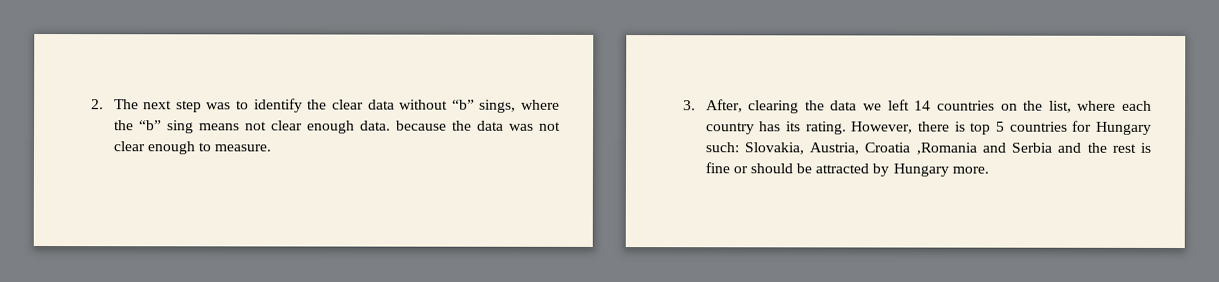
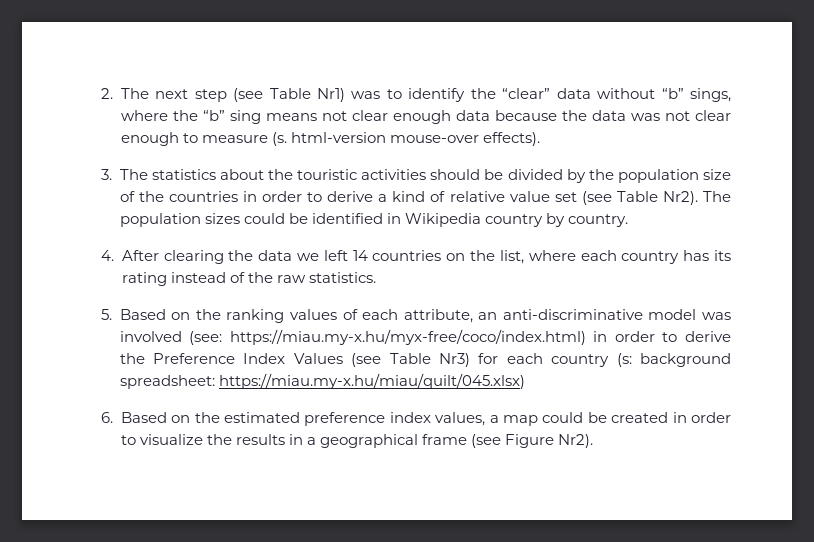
(202, 106) none -> [233,88,345,102] (see Table Nr1)
[331,99,364,110] clear -> [502,88,551,99] “clear”
[359,120,391,131] data. -> [455,110,490,121] data
[214,144,272,152] [682,99,743,113] measure. // 3. After, -> [201,132,540,146] [101,169,732,183] [119,191,731,205] [119,213,629,227] [101,250,159,261] measure (s. html-version mouse-over effects). // 3. The statistics about the touristic activities should be divided by the population size of the countries in order to derive a kind of relative value set (see Table Nr2). The population sizes could be identified in Wikipedia country by country. // 4. After
[805,120,1152,135] [704,142,1151,155] [704,162,989,177] rating. However, there is top 5 countries for Hungary such: Slovakia, Austria, Croatia ,Romania and Serbia and the rest is fine or should be attracted by Hungary more. -> [121,272,376,286] [101,309,732,323] [119,329,731,345] [119,353,732,367] [119,373,525,389] [101,412,731,426] [120,434,594,448] rating instead of the raw statistics. // 5. Based on the ranking values of each attribute, an anti-discriminative model was involved (see: https://miau.my-x.hu/myx-free/coco/index.html) in order to derive the Preference Index Values (see Table Nr3) for each country (s: background spreadsheet: https://miau.my-x.hu/miau/quilt/045.xlsx) // 6. Based on the estimated preference index values, a map could be created in order to visualize the results in a geographical frame (see Figure Nr2).

